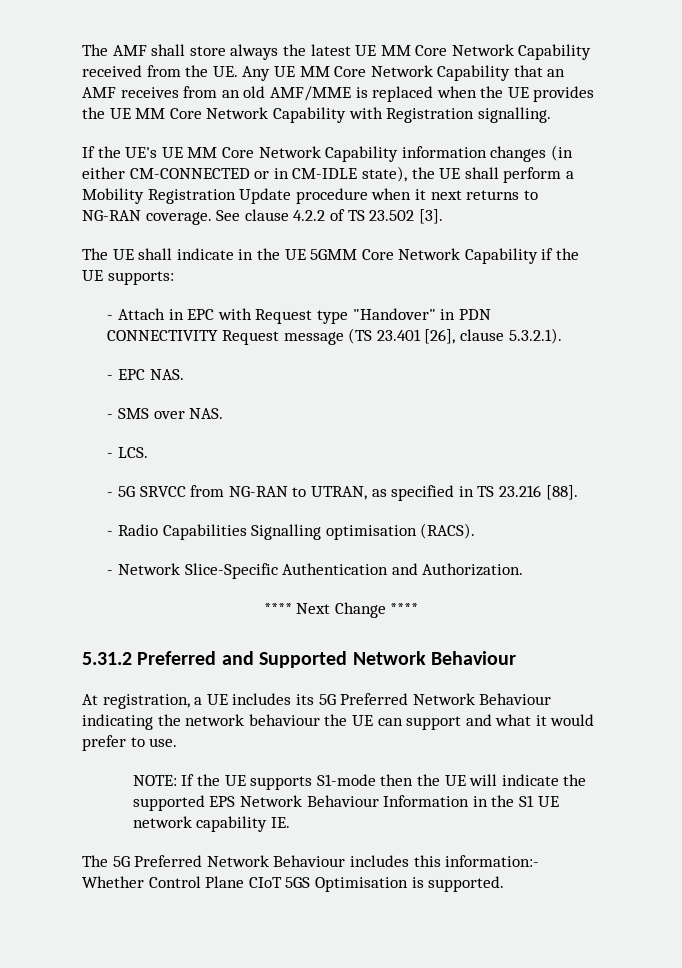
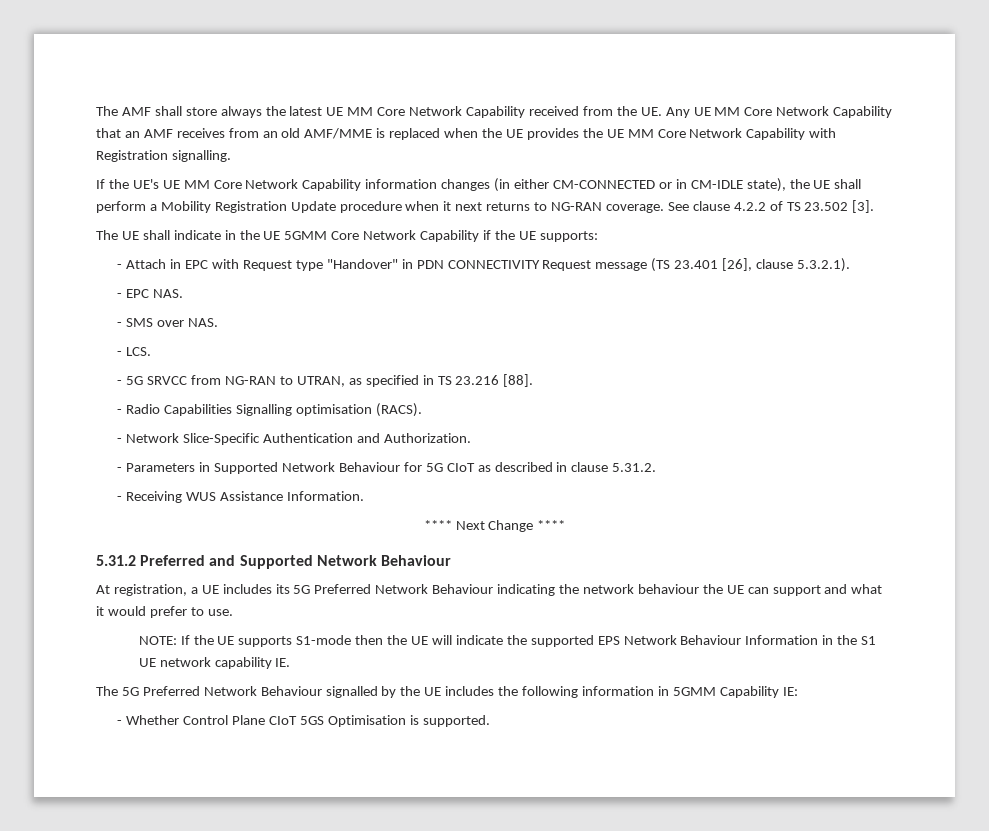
(524, 569) none -> [117,462,657,474] [117,491,365,503] // - Parameters in Supported Network Behaviour for 5G CIoT as described in clause 5.31.2. // - Receiving WUS Assistance Information.
[349,855,540,867] includes this information:- -> [325,686,798,698] [117,720,123,725] signalled by the UE includes the following information in 5GMM Capability IE: // -

